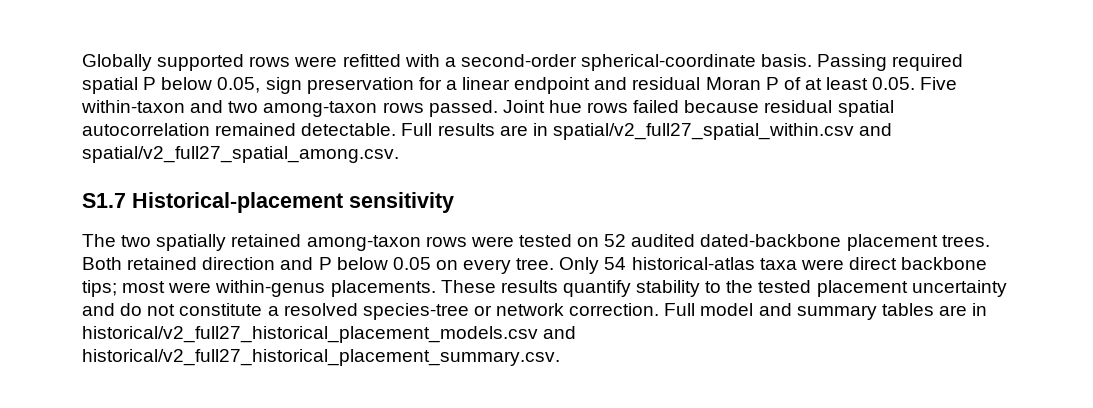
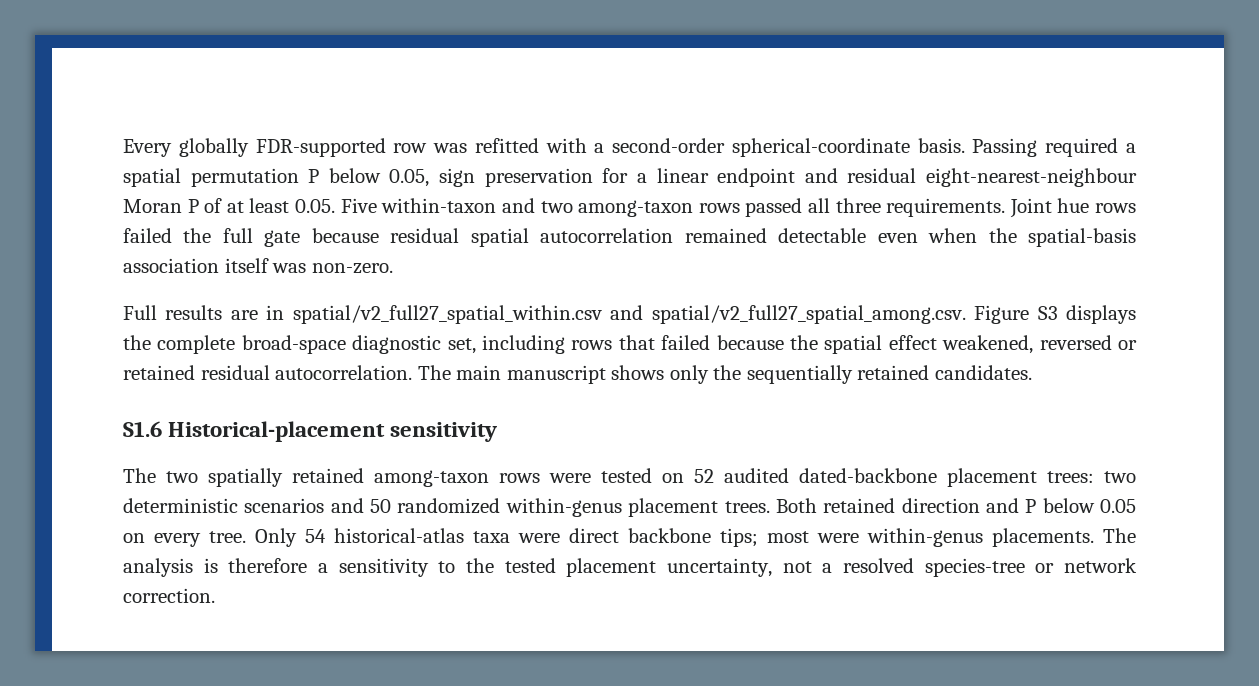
[82,54,338,71] Globally supported rows were -> [123,138,468,157] Every globally FDR-supported row was
[82,77,138,94] spatial -> [1126,143,1137,153] [123,168,299,187] a spatial permutation
(701, 83) none -> [926,168,1138,187] eight-nearest-neighbour
[428,100,498,117] passed. -> [745,198,1006,217] passed all three requirements.
(680, 106) none -> [183,228,301,247] the full gate
[301,123,397,136] detectable. -> [778,228,1136,247] [123,258,393,274] detectable even when the spatial-basis association itself was non-zero. //
[82,193,126,208] // S1.7 -> [974,305,1136,324] [123,335,1137,354] [123,365,1032,384] [123,421,162,437] Figure S3 displays the complete broad-space diagnostic set, including rows that failed because the spatial effect weakened, reversed or retained residual autocorrelation. The main manuscript shows only the sequentially retained candidates. // S1.6
(938, 242) none -> [1047,471,1136,483] [123,498,719,517] trees: two deterministic scenarios and 50 randomized within-genus placement
[440,280,1007,297] [82,303,263,316] These results quantify stability to the tested placement uncertainty and do not constitute -> [1103,528,1136,543] [123,558,812,577] The analysis is therefore a sensitivity to the tested placement uncertainty, not
[664,303,988,320] [82,326,577,343] [82,349,560,366] Full model and summary tables are in historical/v2_full27_historical_placement_models.csv and historical/v2_full27_historical_placement_summary.csv. -> (215, 595) none

